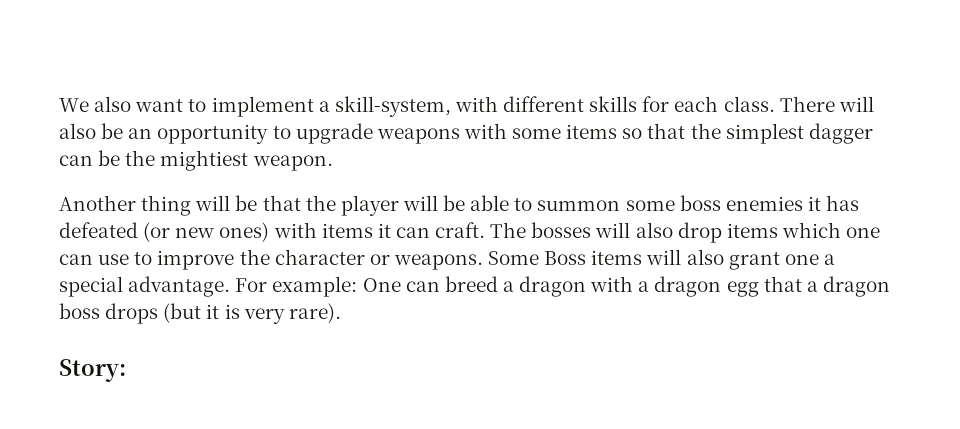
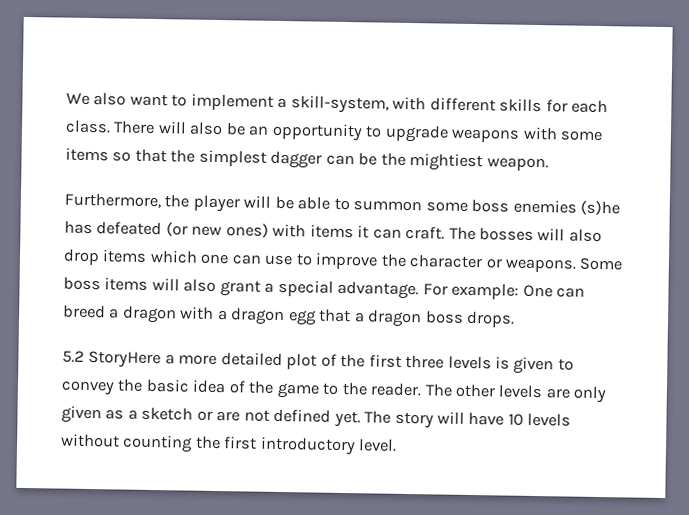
[59,195,301,216] Another thing will be that -> [64,192,161,209] Furthermore,
[807,196,821,211] it -> [580,200,621,216] (s)he
[544,251,587,265] Boss -> [63,276,101,291] boss
[784,254,819,265] one -> (261, 288) none
[105,303,341,324] [59,359,126,382] drops (but it is very rare). // Story: -> [466,310,516,328] [62,350,574,375] [61,378,608,404] [61,405,572,429] [60,433,398,456] drops. // 5.2 StoryHere a more detailed plot of the first three levels is given to convey the basic idea of the game to the reader. The other levels are only given as a sketch or are not defined yet. The story will have 10 levels without counting the first introductory level.

